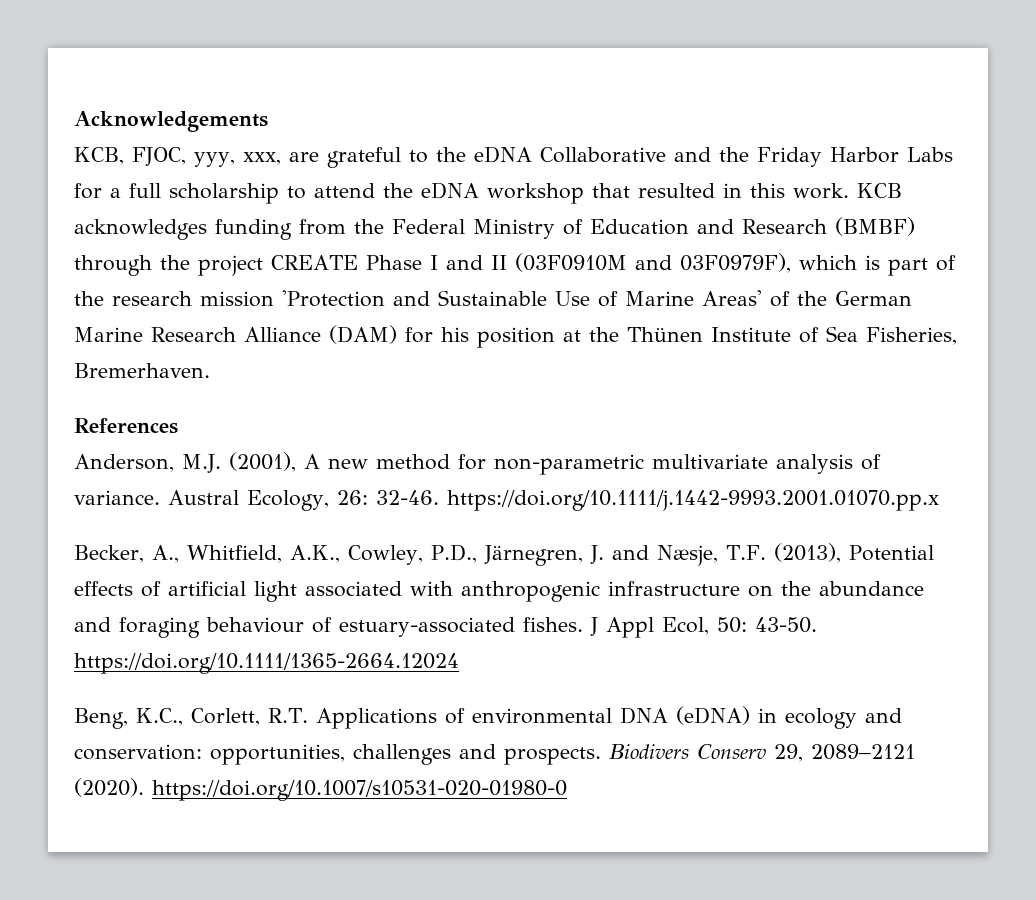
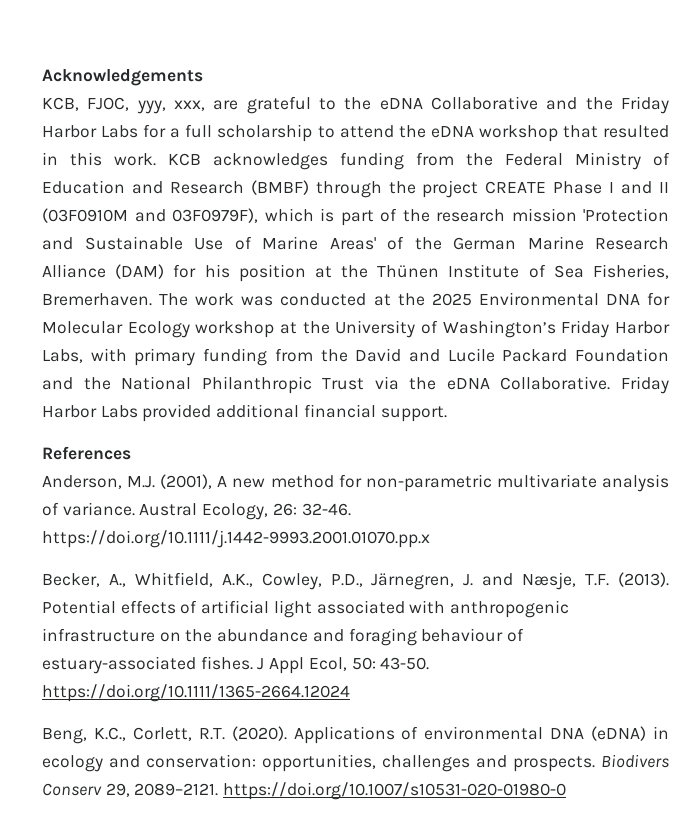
(210, 370) none -> [159,292,671,306] [42,320,670,338] [42,348,669,366] [42,376,669,394] [42,404,447,422] The work was conducted at the 2025 Environmental DNA for Molecular Ecology workshop at the University of Washington’s Friday Harbor Labs, with primary funding from the David and Lucile Packard Foundation and the National Philanthropic Trust via the eDNA Collaborative. Friday Harbor Labs provided additional financial support.
[773,543,841,563] (2013), -> [617,572,669,587] (2013).
(308, 715) none -> [231,726,287,741] (2020).
[811,744,915,760] [74,778,144,797] 2089–2121 (2020). -> [134,783,219,796] 2089–2121.

